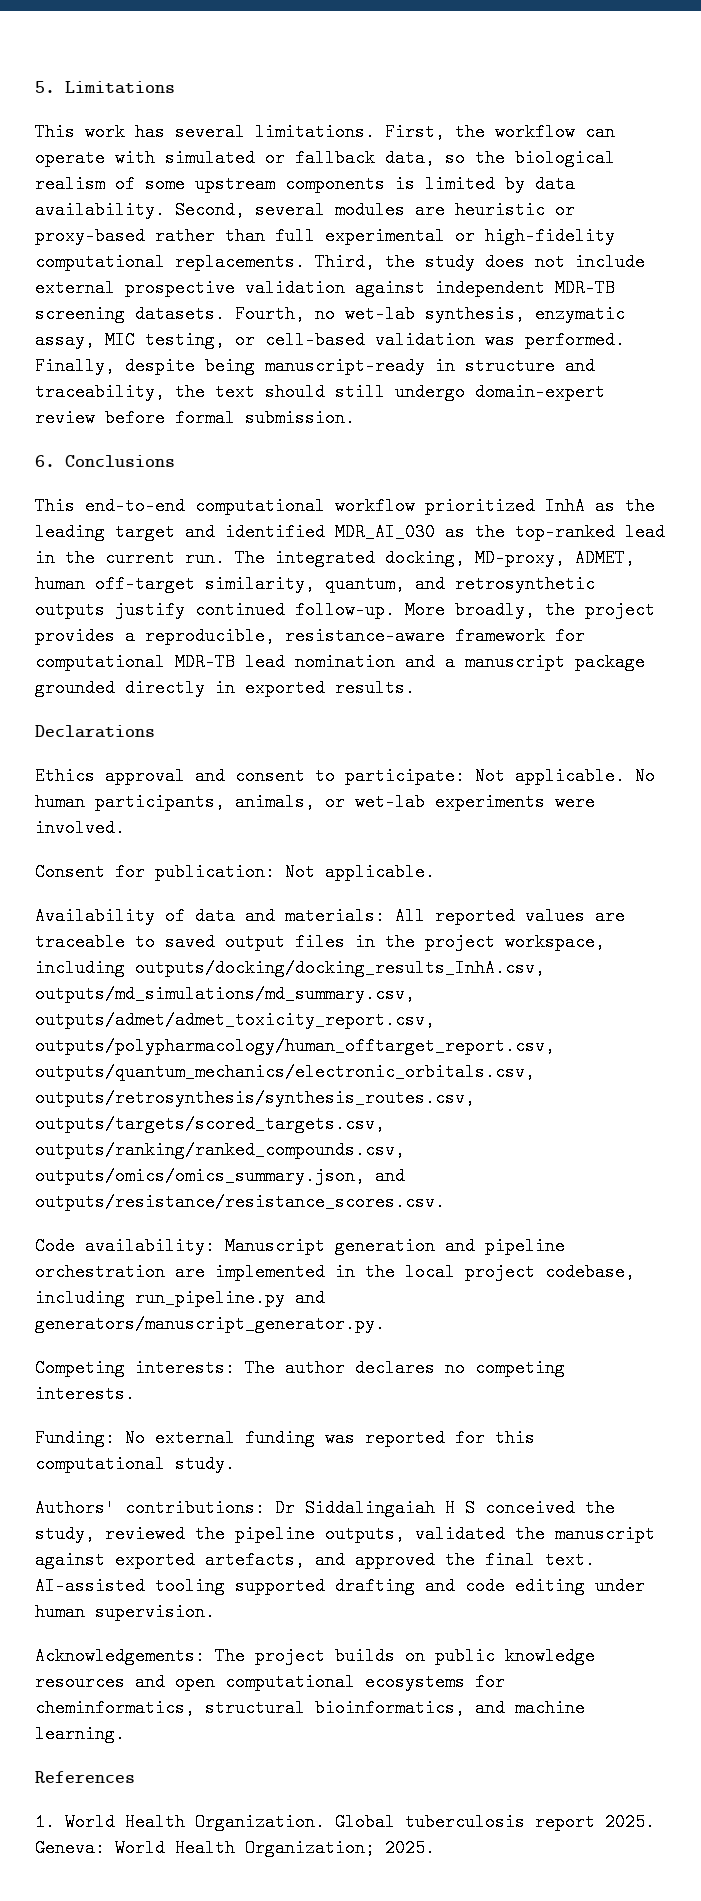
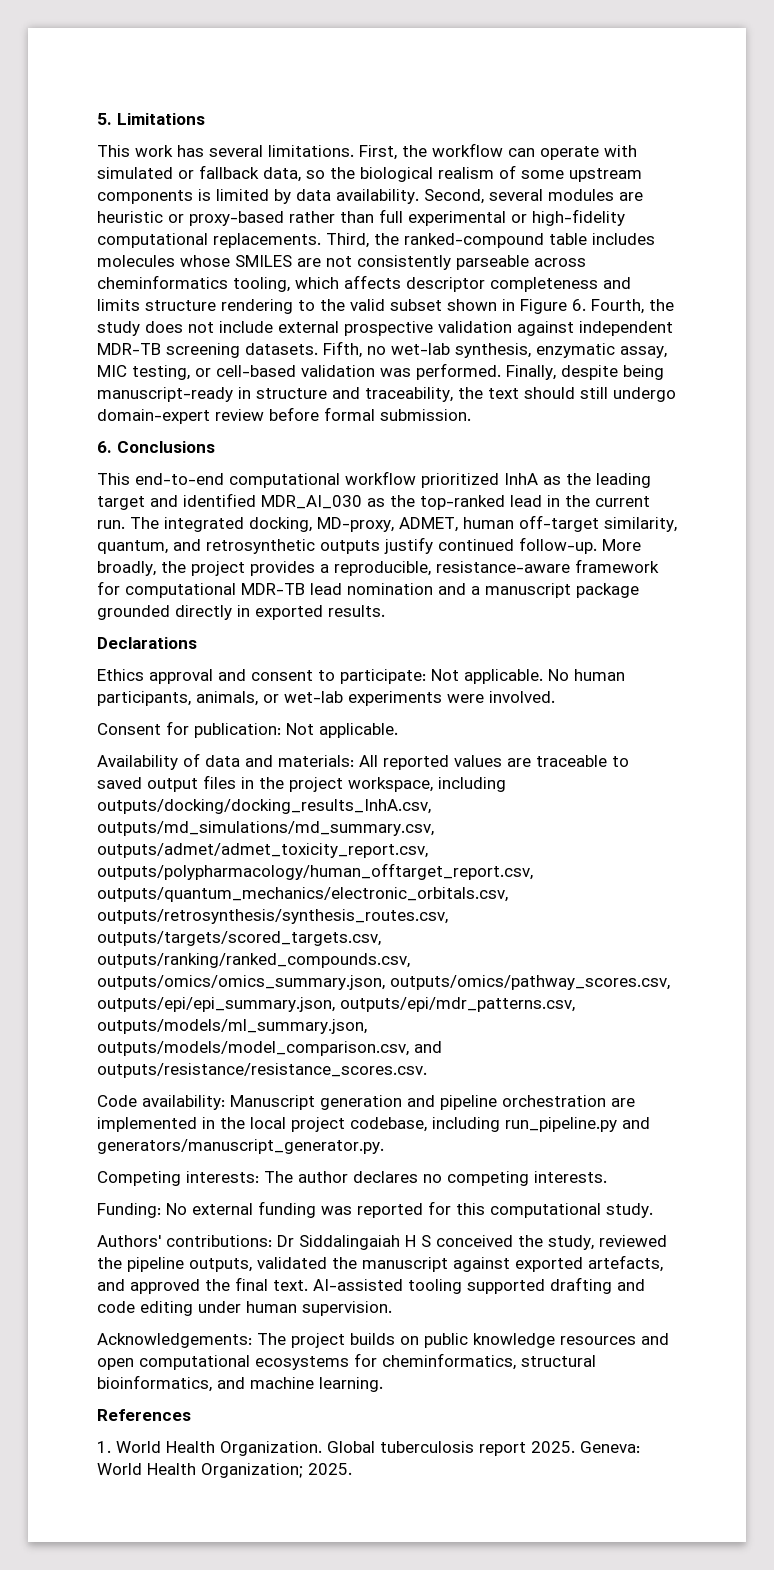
(415, 262) none -> [404,233,655,248] [97,255,586,270] [97,275,631,292] [97,299,674,314] ranked-compound table includes molecules whose SMILES are not consistently parseable across cheminformatics tooling, which affects descriptor completeness and limits structure rendering to the valid subset shown in Figure 6. Fourth, the
[235,305,305,323] Fourth, -> [323,341,362,358] Fifth,
(365, 1176) none -> [390,975,670,990] [97,997,575,1012] [97,1019,367,1034] [97,1041,409,1056] outputs/omics/pathway_scores.csv, outputs/epi/epi_summary.json, outputs/epi/mdr_patterns.csv, outputs/models/ml_summary.json, outputs/models/model_comparison.csv,

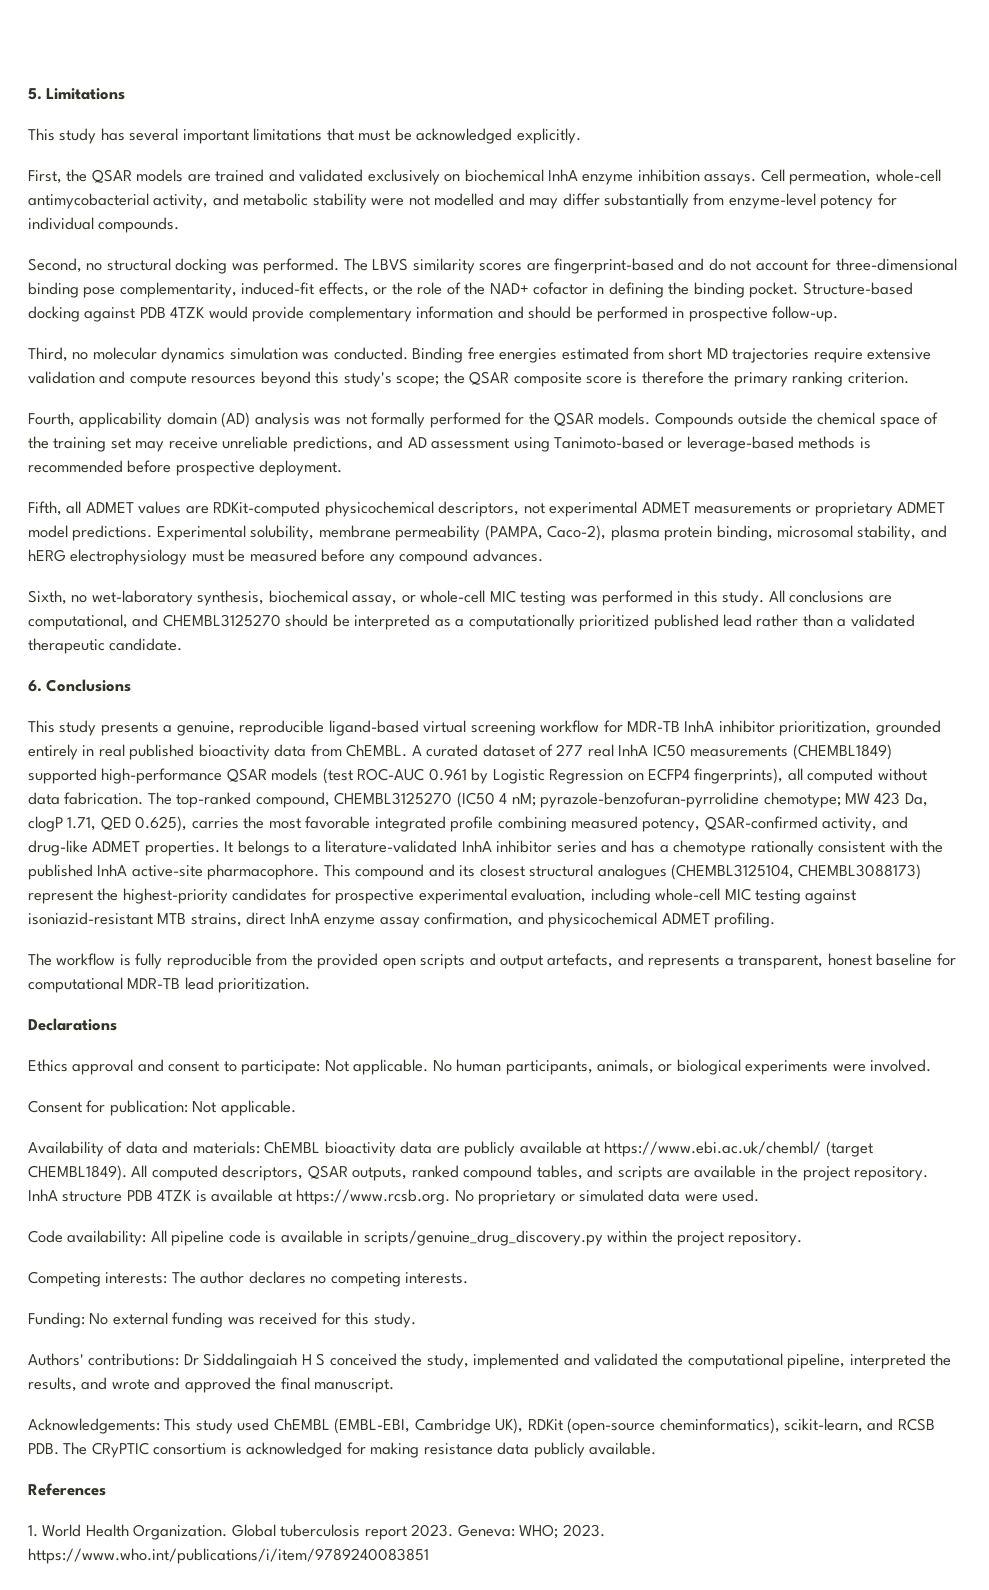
[135,145,173,157] work -> [59,128,97,144] study
[268,143,637,160] [97,165,642,182] [97,189,643,204] [97,209,625,226] [97,233,655,248] [97,255,586,270] [97,275,631,292] [97,299,674,314] [97,321,673,336] [97,341,667,358] [97,363,664,380] [97,387,676,402] [97,407,471,424] [97,441,215,453] [97,471,651,488] [97,493,650,510] [97,515,677,532] [97,537,641,554] [97,559,659,576] [97,581,639,598] [97,605,385,620] limitations. First, the workflow can operate with simulated or fallback data, so the biological realism of some upstream components is limited by data availability. Second, several modules are heuristic or proxy-based rather than full experimental or high-fidelity computational replacements. Third, the ranked-compound table includes molecules whose SMILES are not consistently parseable across cheminformatics tooling, which affects descriptor completeness and limits structure rendering to the valid subset shown in Figure 6. Fourth, the study does not include external prospective validation against independent MDR-TB screening datasets. Fifth, no wet-lab synthesis, enzymatic assay, MIC testing, or cell-based validation was performed. Finally, despite being manuscript-ready in structure and traceability, the text should still undergo domain-expert review before formal submission. // 6. Conclusions // This end-to-end computational workflow prioritized InhA as the leading target and identified MDR_AI_030 as the top-ranked lead in the current run. The integrated docking, MD-proxy, ADMET, human off-target similarity, quantum, and retrosynthetic outputs justify continued follow-up. More broadly, the project provides a reproducible, resistance-aware framework for computational MDR-TB lead nomination and a manuscript package grounded directly in exported results. -> [182,128,581,144] [28,169,941,185] [28,193,897,209] [28,217,180,233] [28,258,957,274] [28,282,913,298] [28,306,839,322] [28,347,932,363] [28,371,909,387] [28,412,939,428] [28,436,871,452] [28,460,343,476] [28,501,946,517] [28,525,947,541] [28,549,543,565] [28,590,892,606] [28,614,915,630] [28,638,183,654] [28,679,132,692] [28,720,941,736] [28,744,892,760] [28,768,927,784] [28,792,928,808] [28,816,908,832] [28,840,944,856] [28,864,922,880] [28,888,857,904] [28,912,776,928] [28,953,956,969] [28,977,311,993] important limitations that must be acknowledged explicitly. // First, the QSAR models are trained and validated exclusively on biochemical InhA enzyme inhibition assays. Cell permeation, whole-cell antimycobacterial activity, and metabolic stability were not modelled and may differ substantially from enzyme-level potency for individual compounds. // Second, no structural docking was performed. The LBVS similarity scores are fingerprint-based and do not account for three-dimensional binding pose complementarity, induced-fit effects, or the role of the NAD+ cofactor in defining the binding pocket. Structure-based docking against PDB 4TZK would provide complementary information and should be performed in prospective follow-up. // Third, no molecular dynamics simulation was conducted. Binding free energies estimated from short MD trajectories require extensive validation and compute resources beyond this study's scope; the QSAR composite score is therefore the primary ranking criterion. // Fourth, applicability domain (AD) analysis was not formally performed for the QSAR models. Compounds outside the chemical space of the training set may receive unreliable predictions, and AD assessment using Tanimoto-based or leverage-based methods is recommended before prospective deployment. // Fifth, all ADMET values are RDKit-computed physicochemical descriptors, not experimental ADMET measurements or proprietary ADMET model predictions. Experimental solubility, membrane permeability (PAMPA, Caco-2), plasma protein binding, microsomal stability, and hERG electrophysiology must be measured before any compound advances. // Sixth, no wet-laboratory synthesis, biochemical assay, or whole-cell MIC testing was performed in this study. All conclusions are computational, and CHEMBL3125270 should be interpreted as a computationally prioritized published lead rather than a validated therapeutic candidate. // 6. Conclusions // This study presents a genuine, reproducible ligand-based virtual screening workflow for MDR-TB InhA inhibitor prioritization, grounded entirely in real published bioactivity data from ChEMBL. A curated dataset of 277 real InhA IC50 measurements (CHEMBL1849) supported high-performance QSAR models (test ROC-AUC 0.961 by Logistic Regression on ECFP4 fingerprints), all computed without data fabrication. The top-ranked compound, CHEMBL3125270 (IC50 4 nM; pyrazole-benzofuran-pyrrolidine chemotype; MW 423 Da, clogP 1.71, QED 0.625), carries the most favorable integrated profile combining measured potency, QSAR-confirmed activity, and drug-like ADMET properties. It belongs to a literature-validated InhA inhibitor series and has a chemotype rationally consistent with the published InhA active-site pharmacophore. This compound and its closest structural analogues (CHEMBL3125104, CHEMBL3088173) represent the highest-priority candidates for prospective experimental evaluation, including whole-cell MIC testing against isoniazid-resistant MTB strains, direct InhA enzyme assay confirmation, and physicochemical ADMET profiling. // The workflow is fully reproducible from the provided open scripts and output artefacts, and represents a transparent, honest baseline for computational MDR-TB lead prioritization.
[284,691,343,703] wet-lab -> [676,1059,741,1075] biological
[359,755,629,770] [97,775,506,792] [97,799,431,814] [97,821,434,836] [97,843,428,858] [97,863,533,880] [97,887,508,902] [97,909,448,924] [97,931,381,946] [97,953,410,968] [97,975,670,990] [97,997,575,1012] [97,1019,367,1034] [97,1041,442,1056] [97,1063,427,1078] [97,1095,635,1110] [97,1117,650,1132] [97,1139,384,1154] All reported values are traceable to saved output files in the project workspace, including outputs/docking/docking_results_InhA.csv, outputs/md_simulations/md_summary.csv, outputs/admet/admet_toxicity_report.csv, outputs/polypharmacology/human_offtarget_report.csv, outputs/quantum_mechanics/electronic_orbitals.csv, outputs/retrosynthesis/synthesis_routes.csv, outputs/targets/scored_targets.csv, outputs/ranking/ranked_compounds.csv, outputs/omics/omics_summary.json, outputs/omics/pathway_scores.csv, outputs/epi/epi_summary.json, outputs/epi/mdr_patterns.csv, outputs/models/ml_summary.json, outputs/models/model_comparison.csv, and outputs/resistance/resistance_scores.csv. // Code availability: Manuscript generation and pipeline orchestration are implemented in the local project codebase, including run_pipeline.py and generators/manuscript_generator.py. -> [264,1141,873,1157] [28,1165,929,1181] [28,1189,760,1205] [28,1230,803,1246] ChEMBL bioactivity data are publicly available at https://www.ebi.ac.uk/chembl/ (target CHEMBL1849). All computed descriptors, QSAR outputs, ranked compound tables, and scripts are available in the project repository. InhA structure PDB 4TZK is available at https://www.rcsb.org. No proprietary or simulated data were used. // Code availability: All pipeline code is available in scripts/genuine_drug_discovery.py within the project repository.
[357,1203,423,1218] reported -> [259,1312,318,1325] received
[490,1203,601,1218] computational -> (370, 1318) none
[599,1235,667,1247] [97,1255,663,1272] [97,1277,645,1294] [97,1301,392,1316] [97,1333,669,1348] [97,1353,596,1370] [97,1375,383,1392] reviewed the pipeline outputs, validated the manuscript against exported artefacts, and approved the final text. AI-assisted tooling supported drafting and code editing under human supervision. // Acknowledgements: The project builds on public knowledge resources and open computational ecosystems for cheminformatics, structural bioinformatics, and machine learning. -> [473,1353,952,1369] [28,1377,395,1393] [28,1418,935,1434] [28,1442,657,1458] implemented and validated the computational pipeline, interpreted the results, and wrote and approved the final manuscript. // Acknowledgements: This study used ChEMBL (EMBL-EBI, Cambridge UK), RDKit (open-source cheminformatics), scikit-learn, and RCSB PDB. The CRyPTIC consortium is acknowledged for making resistance data publicly available.
[531,1441,640,1453] [97,1463,352,1478] 2025. Geneva: World Health Organization; 2025. -> [411,1524,605,1539] [28,1548,429,1564] 2023. Geneva: WHO; 2023. https://www.who.int/publications/i/item/9789240083851

